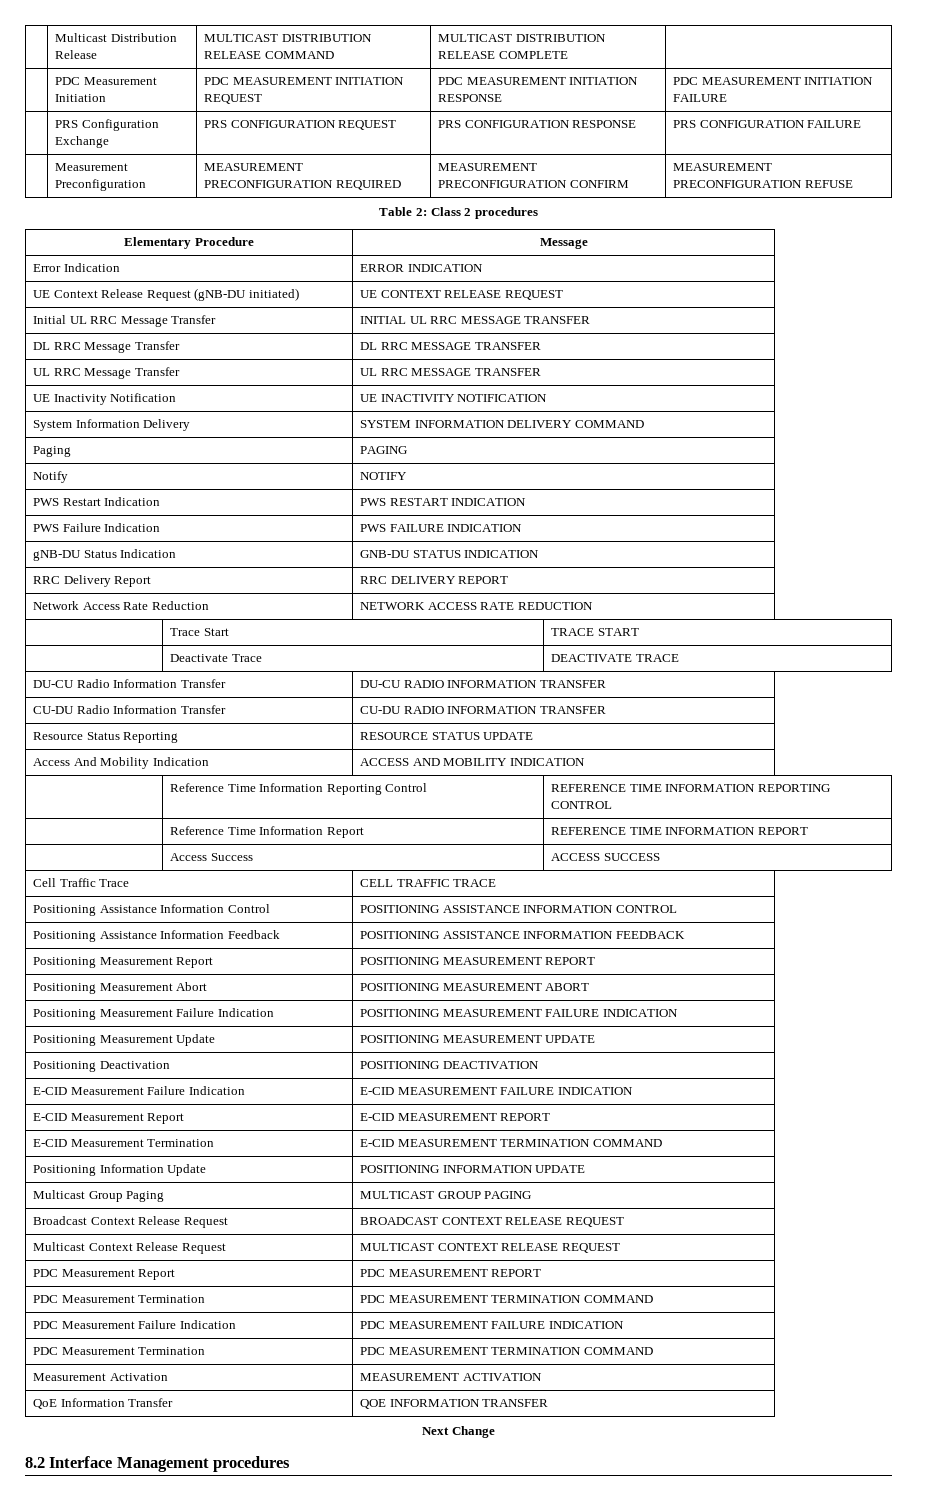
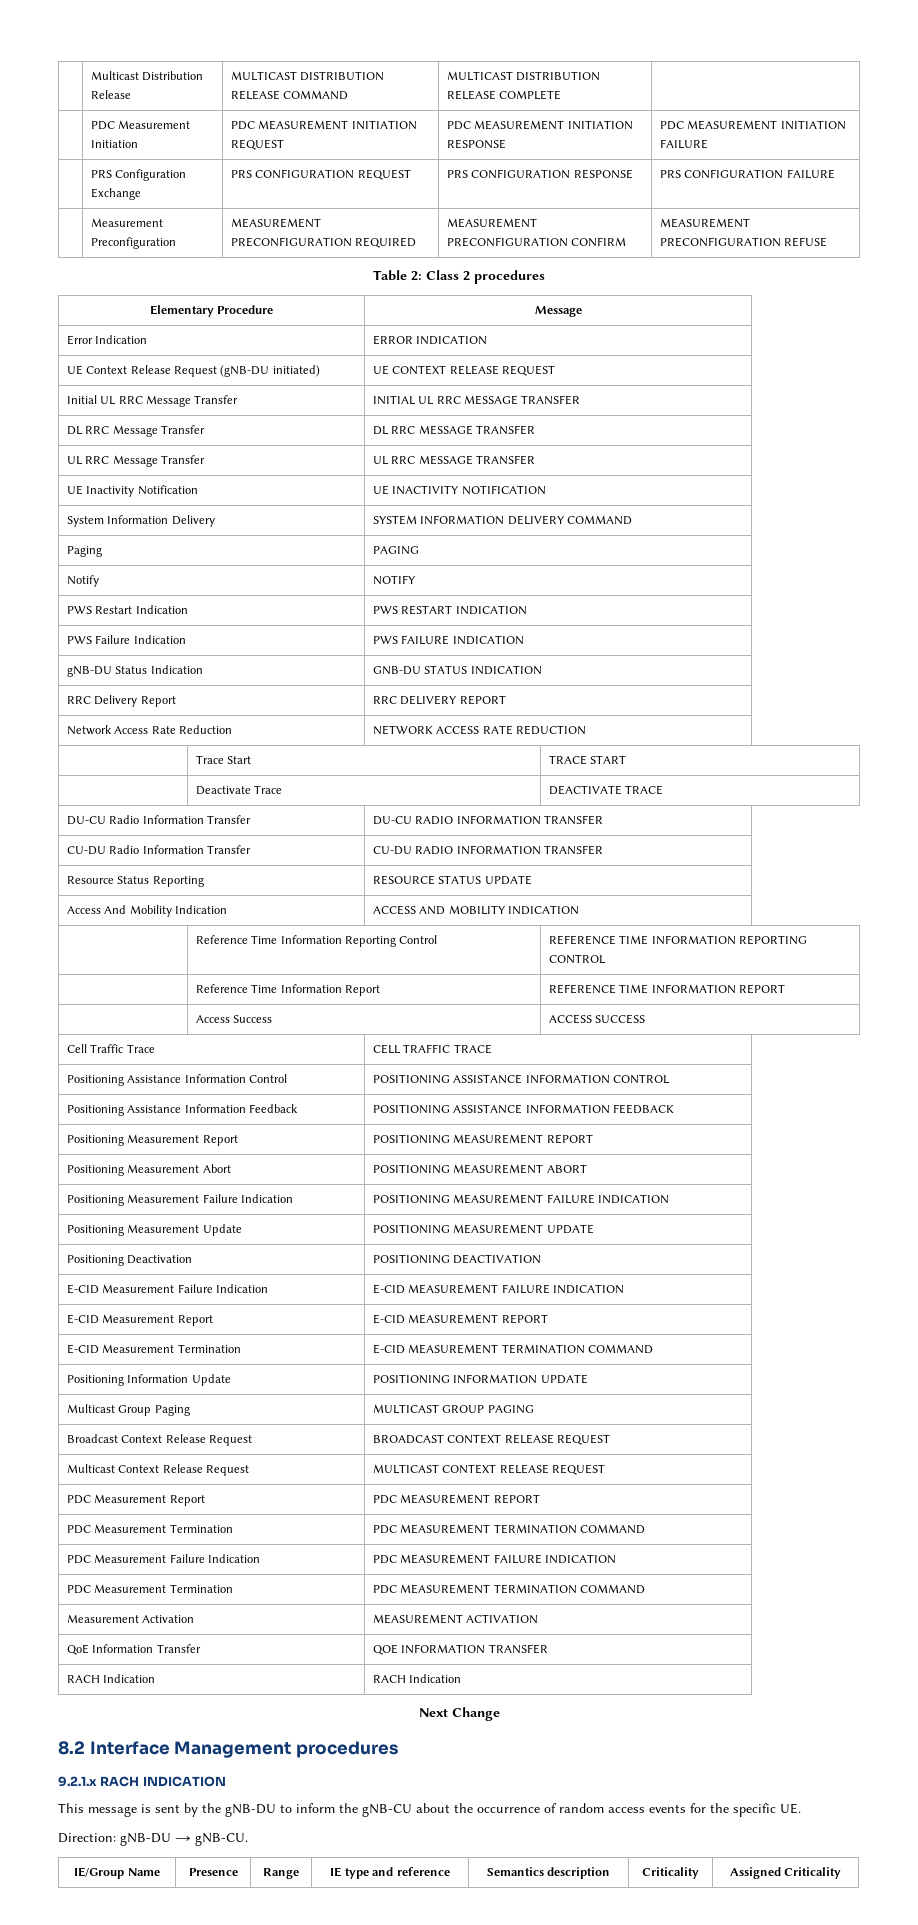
(549, 1403) none -> [66,1674,156,1683] [372,1674,462,1683] // RACH Indication | RACH Indication
(291, 1464) none -> [58,1776,226,1787] [58,1803,801,1817] [58,1833,248,1846] [74,1867,160,1879] [188,1868,238,1876] [263,1868,299,1879] [330,1867,450,1879] [486,1867,611,1879] [642,1867,699,1879] [729,1867,842,1879] // 9.2.1.x RACH INDICATION // This message is sent by the gNB-DU to inform the gNB-CU about the occurrence of random access events for the specific UE. // Direction: gNB-DU → gNB-CU. // IE/Group Name | Presence | Range | IE type and reference | Semantics description | Criticality | Assigned Criticality

